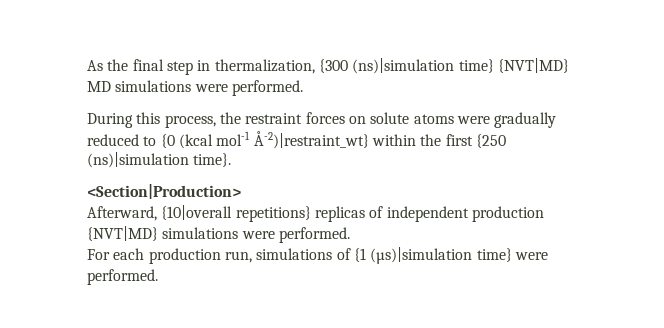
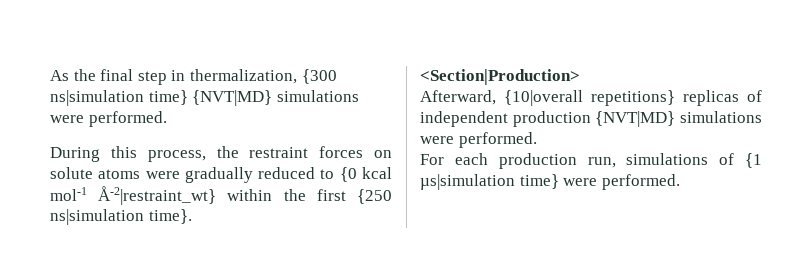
[352,58,455,74] (ns)|simulation -> [50,90,144,106] ns|simulation
[87,81,111,92] MD -> (273, 98) none
[178,131,369,149] (kcal mol-1 Å-2)|restraint_wt} -> [361,167,392,179] [50,186,217,205] kcal mol-1 Å-2|restraint_wt}
[87,152,189,168] (ns)|simulation -> [50,209,144,225] ns|simulation
[370,247,473,264] (µs)|simulation -> [420,174,515,190] µs|simulation

